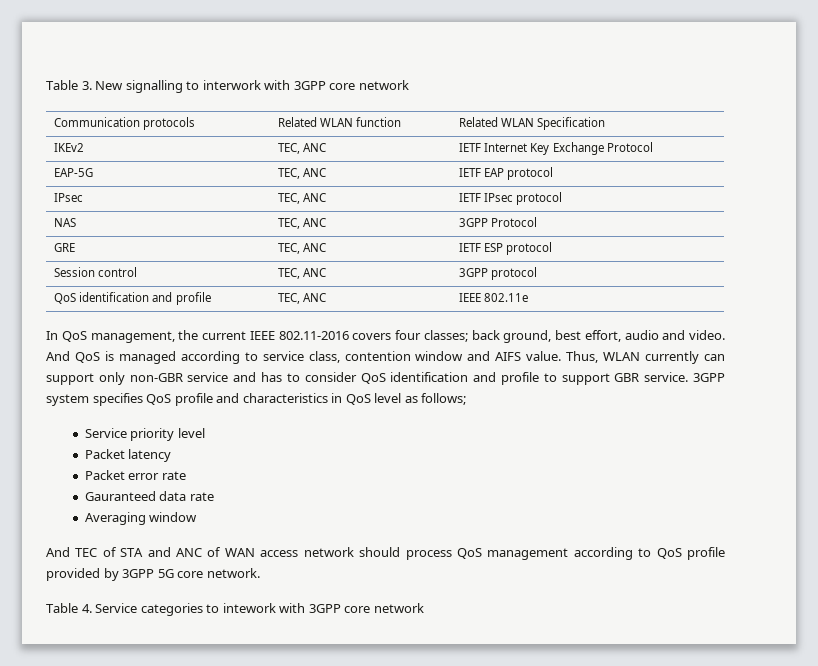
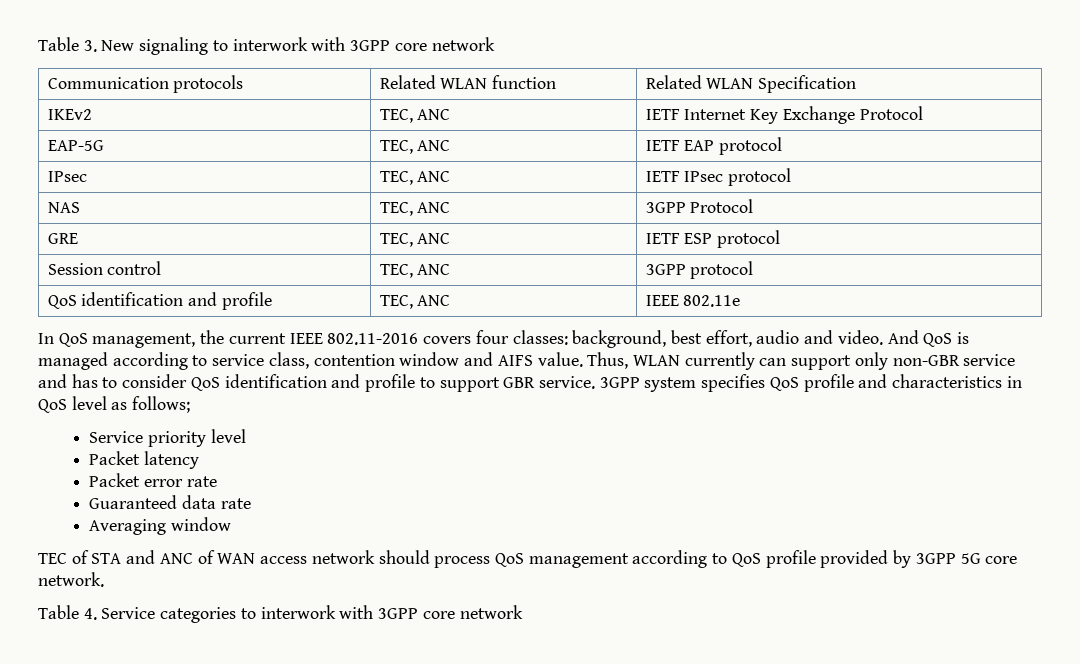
[125,80,183,93] signalling -> [139,37,209,55] signaling
[423,330,552,343] classes; back ground, -> [512,330,667,348] classes: background,
[84,491,156,501] Gauranteed -> [89,495,178,509] Guaranteed
[46,547,70,557] And -> (232, 524) none
[222,603,276,613] intework -> [260,605,336,619] interwork

